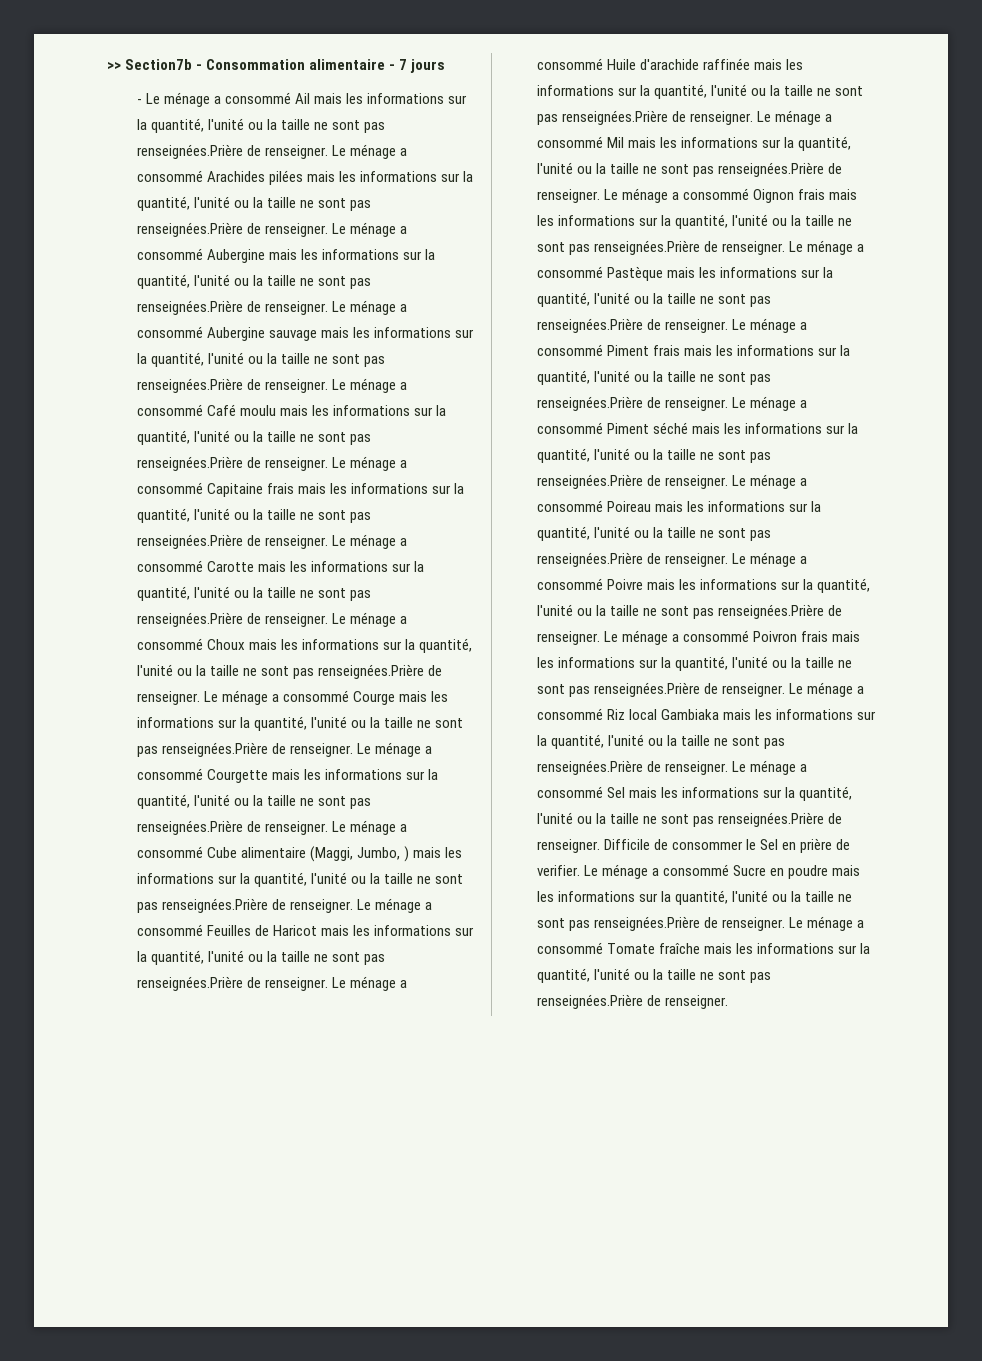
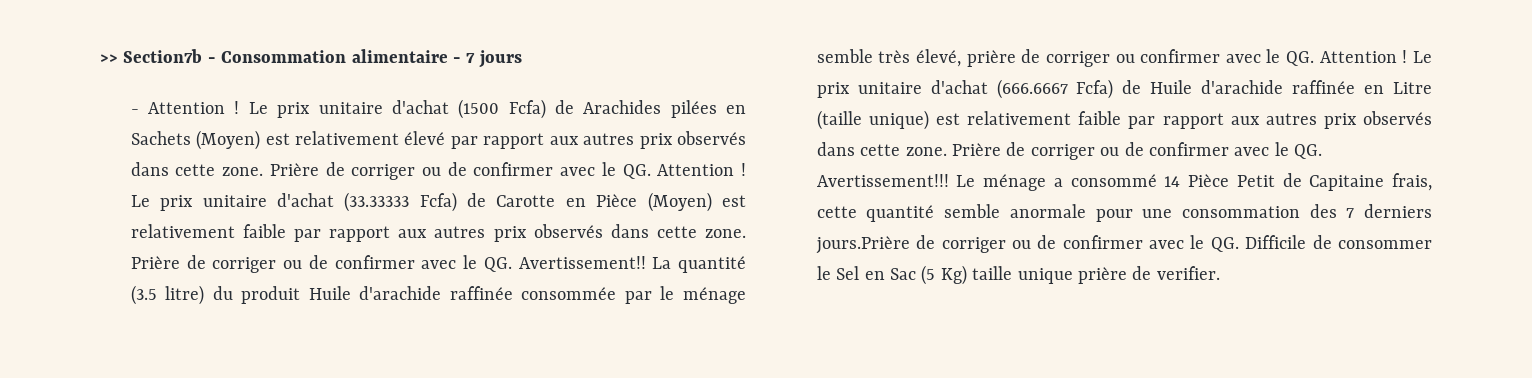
[145,92,467,107] [136,118,385,133] [136,144,407,159] [136,170,473,185] [136,196,371,211] [136,222,407,237] [136,248,435,263] [136,274,371,289] [136,300,407,315] [136,326,474,341] [136,352,385,367] [136,378,407,393] [136,404,446,416] [136,430,371,445] [136,456,407,471] [136,482,464,497] [136,508,371,523] [136,534,407,549] [136,560,424,572] [136,586,371,601] [136,612,407,627] [136,638,472,653] [136,664,442,679] [136,690,448,705] [136,716,463,731] [136,742,432,757] [136,768,438,783] [136,794,371,809] [136,820,407,835] [136,846,462,862] [136,872,463,887] [136,898,432,913] [136,924,474,936] [136,950,385,965] [136,976,407,991] [536,58,803,70] [536,84,863,99] [536,110,832,125] [536,136,851,151] [536,162,842,177] [536,188,857,203] [536,214,852,229] [536,240,864,255] [536,266,833,281] [536,292,771,307] [536,318,807,333] [536,344,850,356] [536,370,771,385] [536,396,807,411] [536,422,858,434] [536,448,771,463] [536,474,807,489] [536,500,821,512] [536,526,771,541] [536,552,807,567] [536,578,870,593] [536,604,842,619] [536,630,860,645] [536,656,852,671] [536,682,864,697] [536,708,876,720] [536,734,785,749] [536,760,807,775] [536,786,852,801] [536,812,842,827] [536,839,600,853] Le ménage a consommé Ail mais les informations sur la quantité, l'unité ou la taille ne sont pas renseignées.Prière de renseigner. Le ménage a consommé Arachides pilées mais les informations sur la quantité, l'unité ou la taille ne sont pas renseignées.Prière de renseigner. Le ménage a consommé Aubergine mais les informations sur la quantité, l'unité ou la taille ne sont pas renseignées.Prière de renseigner. Le ménage a consommé Aubergine sauvage mais les informations sur la quantité, l'unité ou la taille ne sont pas renseignées.Prière de renseigner. Le ménage a consommé Café moulu mais les informations sur la quantité, l'unité ou la taille ne sont pas renseignées.Prière de renseigner. Le ménage a consommé Capitaine frais mais les informations sur la quantité, l'unité ou la taille ne sont pas renseignées.Prière de renseigner. Le ménage a consommé Carotte mais les informations sur la quantité, l'unité ou la taille ne sont pas renseignées.Prière de renseigner. Le ménage a consommé Choux mais les informations sur la quantité, l'unité ou la taille ne sont pas renseignées.Prière de renseigner. Le ménage a consommé Courge mais les informations sur la quantité, l'unité ou la taille ne sont pas renseignées.Prière de renseigner. Le ménage a consommé Courgette mais les informations sur la quantité, l'unité ou la taille ne sont pas renseignées.Prière de renseigner. Le ménage a consommé Cube alimentaire (Maggi, Jumbo, ) mais les informations sur la quantité, l'unité ou la taille ne sont pas renseignées.Prière de renseigner. Le ménage a consommé Feuilles de Haricot mais les informations sur la quantité, l'unité ou la taille ne sont pas renseignées.Prière de renseigner. Le ménage a consommé Huile d'arachide raffinée mais les informations sur la quantité, l'unité ou la taille ne sont pas renseignées.Prière de renseigner. Le ménage a consommé Mil mais les informations sur la quantité, l'unité ou la taille ne sont pas renseignées.Prière de renseigner. Le ménage a consommé Oignon frais mais les informations sur la quantité, l'unité ou la taille ne sont pas renseignées.Prière de renseigner. Le ménage a consommé Pastèque mais les informations sur la quantité, l'unité ou la taille ne sont pas renseignées.Prière de renseigner. Le ménage a consommé Piment frais mais les informations sur la quantité, l'unité ou la taille ne sont pas renseignées.Prière de renseigner. Le ménage a consommé Piment séché mais les informations sur la quantité, l'unité ou la taille ne sont pas renseignées.Prière de renseigner. Le ménage a consommé Poireau mais les informations sur la quantité, l'unité ou la taille ne sont pas renseignées.Prière de renseigner. Le ménage a consommé Poivre mais les informations sur la quantité, l'unité ou la taille ne sont pas renseignées.Prière de renseigner. Le ménage a consommé Poivron frais mais les informations sur la quantité, l'unité ou la taille ne sont pas renseignées.Prière de renseigner. Le ménage a consommé Riz local Gambiaka mais les informations sur la quantité, l'unité ou la taille ne sont pas renseignées.Prière de renseigner. Le ménage a consommé Sel mais les informations sur la quantité, l'unité ou la taille ne sont pas renseignées.Prière de renseigner. -> [148,99,746,119] [130,130,746,150] [130,162,746,180] [130,192,746,212] [130,224,746,242] [130,255,747,273] [130,285,746,305] [816,49,1432,67] [816,79,1432,99] [816,110,1432,130] [816,142,1323,160] [816,173,1433,191] [816,204,1432,222] [815,235,1239,254] Attention ! Le prix unitaire d'achat (1500 Fcfa) de Arachides pilées en Sachets (Moyen) est relativement élevé par rapport aux autres prix observés dans cette zone. Prière de corriger ou de confirmer avec le QG. Attention ! Le prix unitaire d'achat (33.33333 Fcfa) de Carotte en Pièce (Moyen) est relativement faible par rapport aux autres prix observés dans cette zone. Prière de corriger ou de confirmer avec le QG. Avertissement!! La quantité (3.5 litre) du produit Huile d'arachide raffinée consommée par le ménage semble très élevé, prière de corriger ou confirmer avec le QG. Attention ! Le prix unitaire d'achat (666.6667 Fcfa) de Huile d'arachide raffinée en Litre (taille unique) est relativement faible par rapport aux autres prix observés dans cette zone. Prière de corriger ou de confirmer avec le QG. Avertissement!!! Le ménage a consommé 14 Pièce Petit de Capitaine frais, cette quantité semble anormale pour une consommation des 7 derniers jours.Prière de corriger ou de confirmer avec le QG.
[799,838,850,853] [536,864,860,879] [536,890,852,905] [536,916,864,931] [536,942,870,954] [536,968,771,983] [536,994,728,1009] prière de verifier. Le ménage a consommé Sucre en poudre mais les informations sur la quantité, l'unité ou la taille ne sont pas renseignées.Prière de renseigner. Le ménage a consommé Tomate fraîche mais les informations sur la quantité, l'unité ou la taille ne sont pas renseignées.Prière de renseigner. -> [889,265,1220,285] Sac (5 Kg) taille unique prière de verifier.

